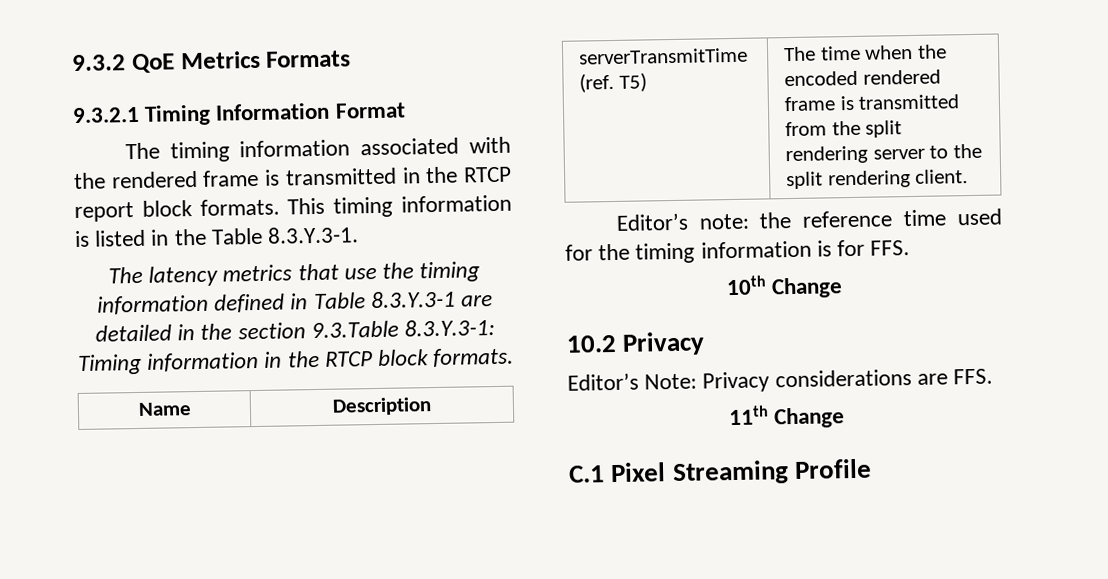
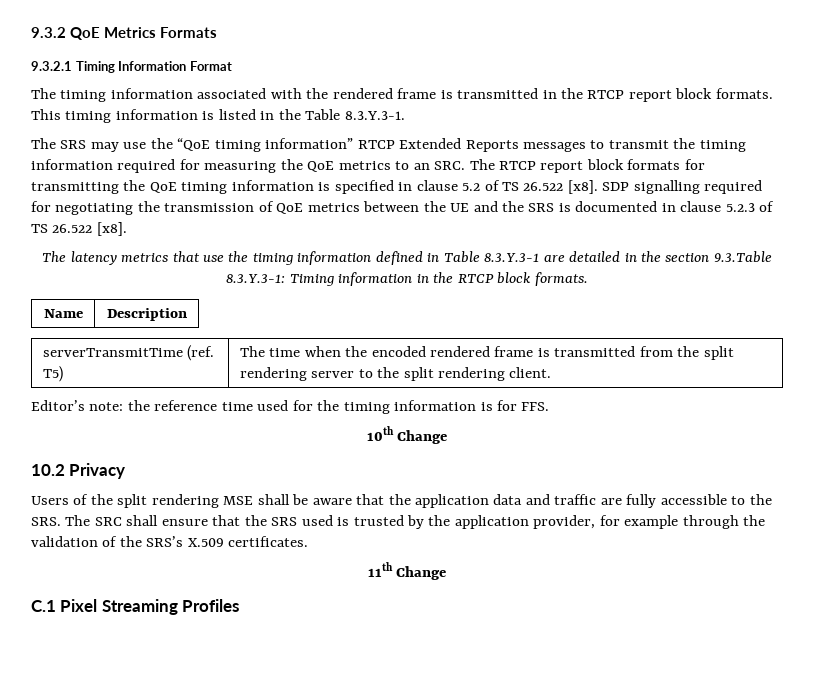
(360, 235) none -> [31,138,746,152] [31,159,705,173] [31,180,763,194] [31,201,775,215] [31,222,127,236] // The SRS may use the “QoE timing information” RTCP Extended Reports messages to transmit the timing information required for measuring the QoE metrics to an SRC. The RTCP report block formats for transmitting the QoE timing information is specified in clause 5.2 of TS 26.522 [x8]. SDP signalling required for negotiating the transmission of QoE metrics between the UE and the SRS is documented in clause 5.2.3 of TS 26.522 [x8].
[567,368,994,393] Editor’s Note: Privacy considerations are FFS. -> [31,494,772,508] [31,515,766,529] [31,536,309,547] Users of the split rendering MSE shall be aware that the application data and traffic are fully accessible to the SRS. The SRC shall ensure that the SRS used is trusted by the application provider, for example through the validation of the SRS’s X.509 certificates.
[793,458,872,480] Profile -> [182,599,240,612] Profiles

